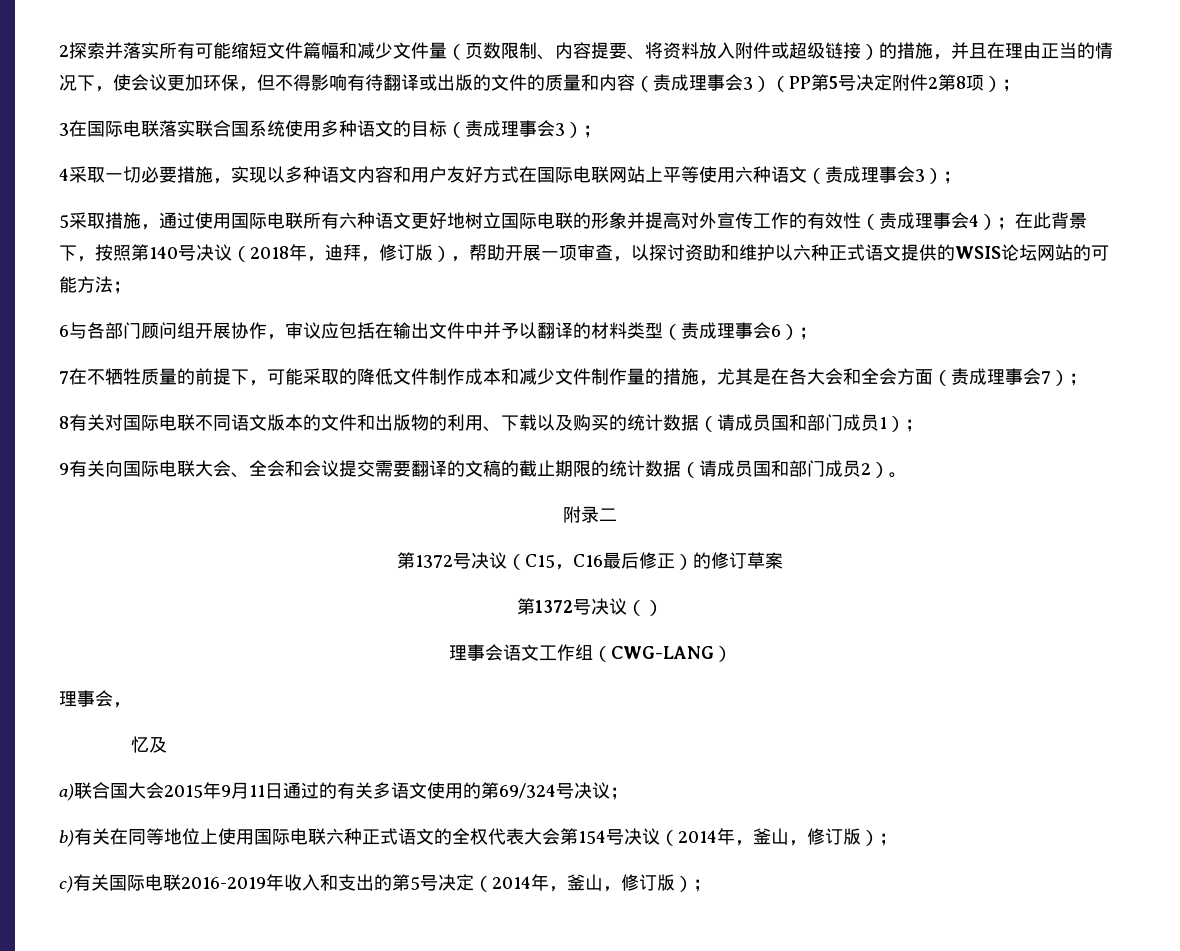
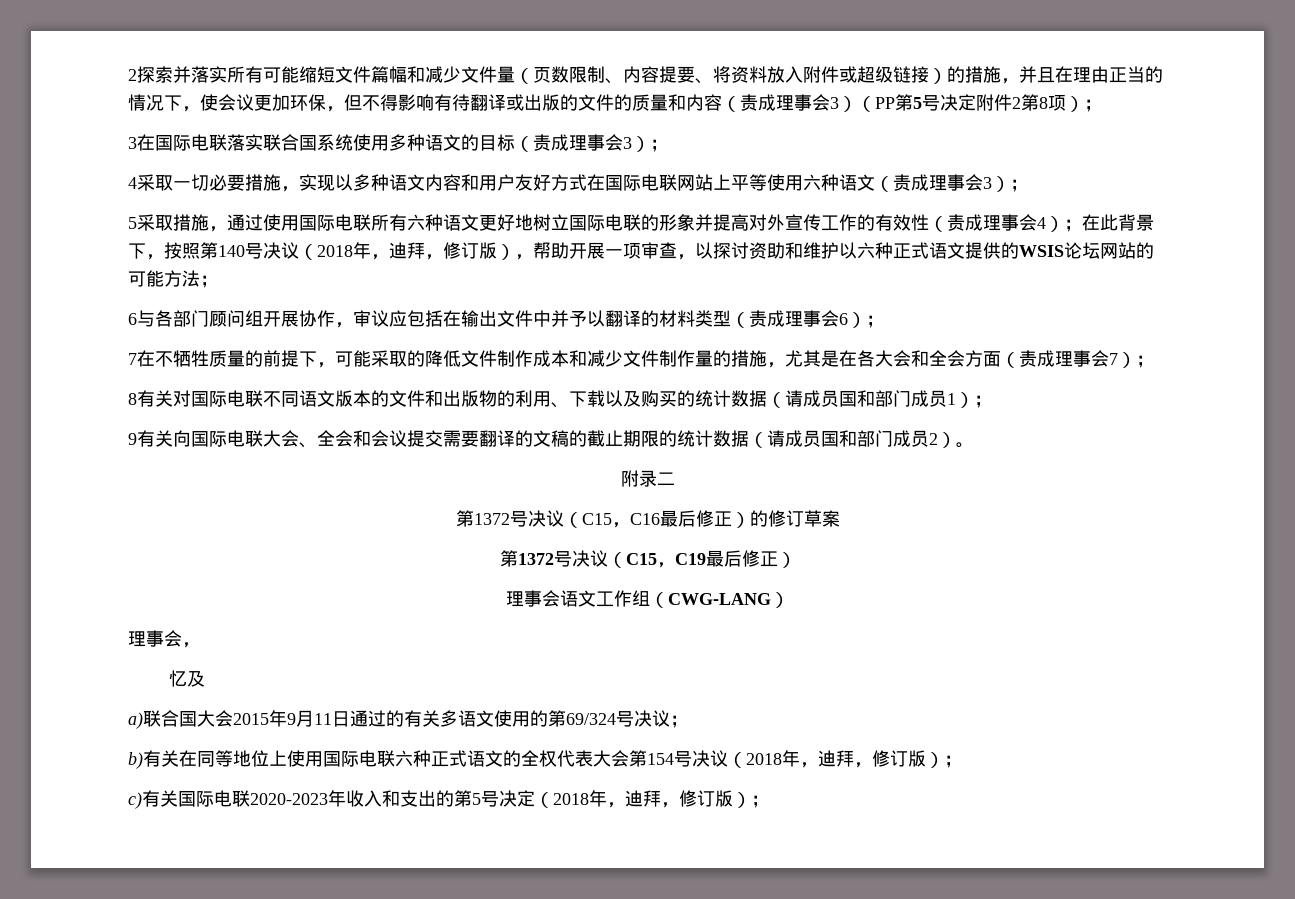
(645, 608) none -> [625,550,778,568] C15，C19最后修正
[678,828,789,846] 2014年，釜山 -> [746,750,854,768] 2018年，迪拜
[181,877,266,889] 2016-2019 -> [250,793,328,805] 2020-2023
[492,874,603,892] 2014年，釜山 -> [553,790,661,808] 2018年，迪拜

